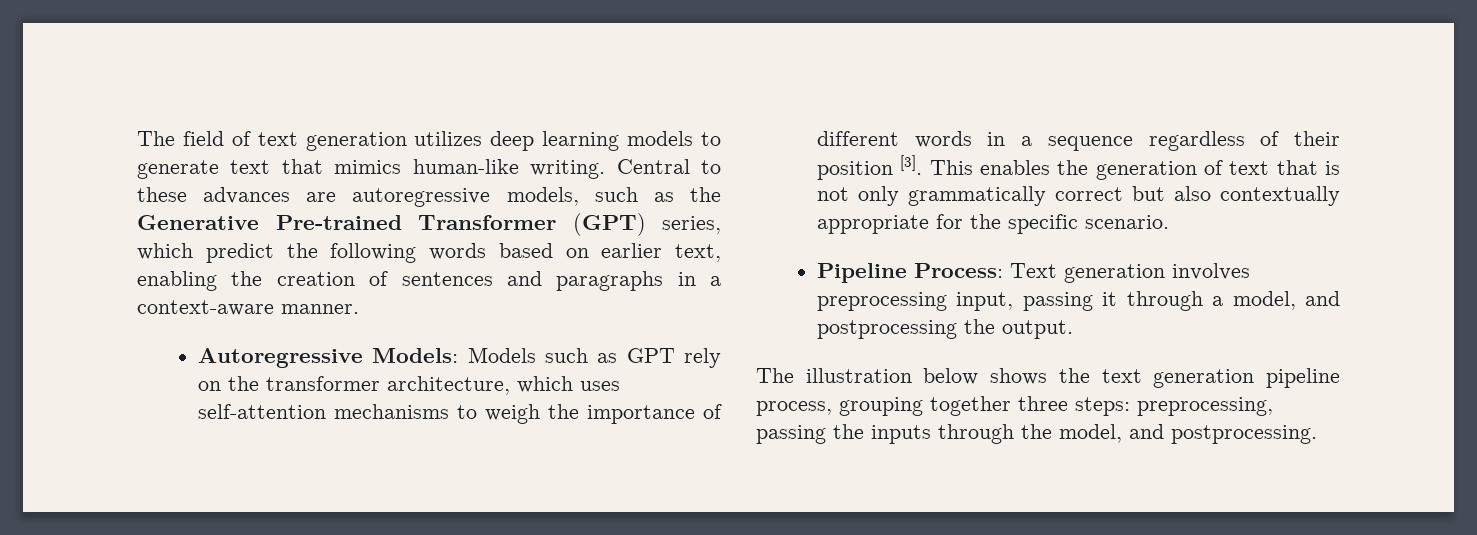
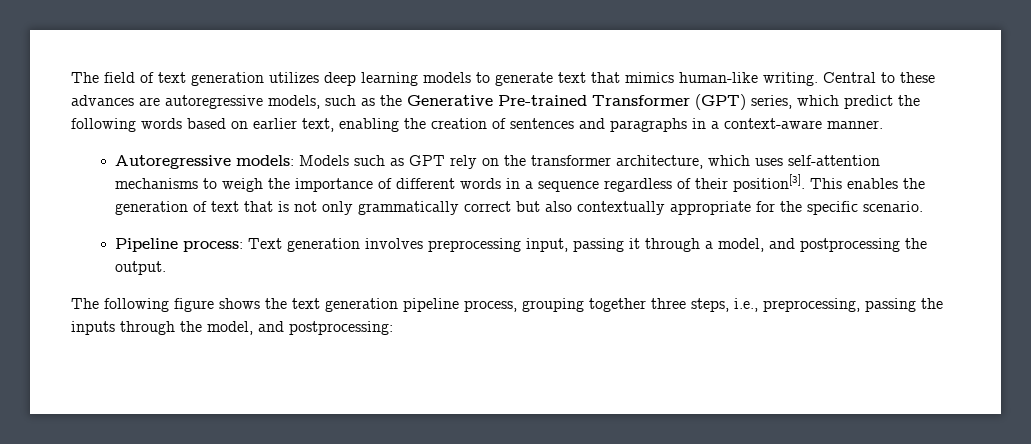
[372,348,459,363] Models: -> [236,155,295,166] models:
[817,155,923,180] position [3]. -> [733,174,806,192] position[3].
[914,263,1004,278] Process: -> [183,241,244,252] process:
[805,368,979,385] illustration below -> [104,298,214,312] following figure
[1075,397,1130,416] steps: -> [691,298,758,312] steps, i.e.,
[1171,425,1317,444] postprocessing. -> [289,321,393,335] postprocessing:

